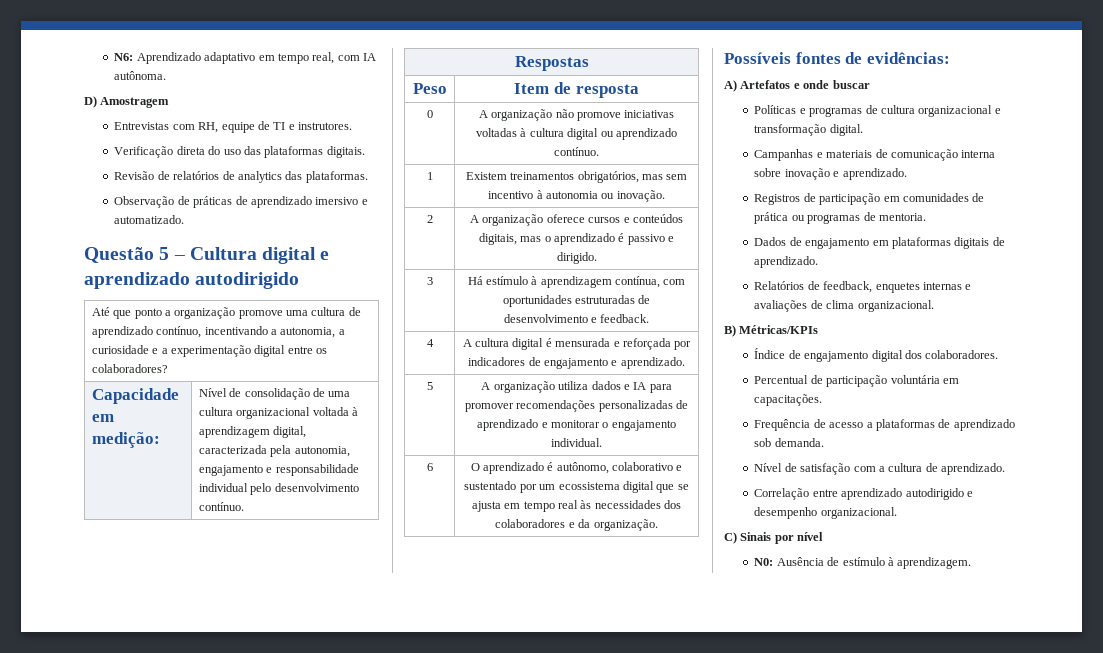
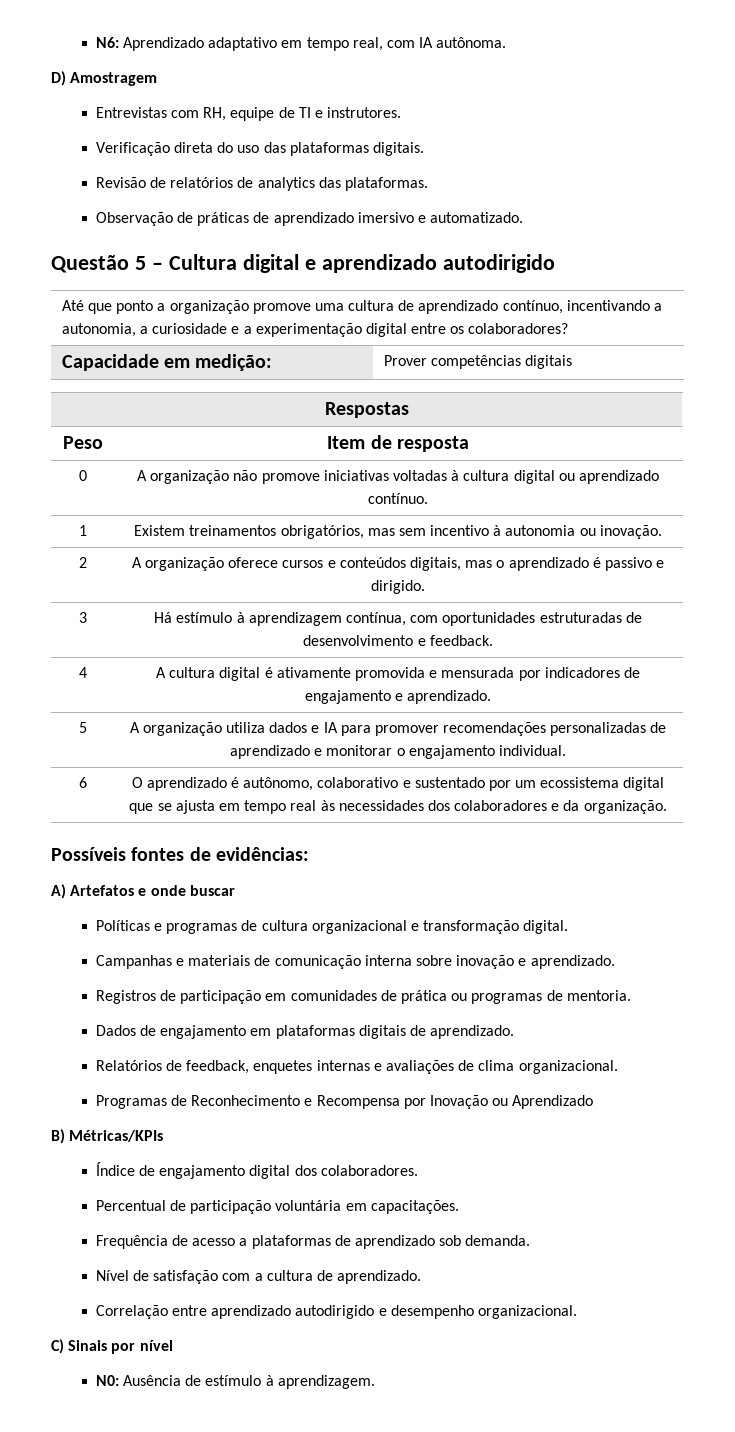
[198,388,351,400] [198,407,358,419] [198,426,307,438] [198,445,350,457] [198,464,359,476] [198,483,359,495] [198,502,244,511] Nível de consolidação de uma cultura organizacional voltada à aprendizagem digital, caracterizada pela autonomia, engajamento e responsabilidade individual pelo desenvolvimento contínuo. -> [383,355,573,369] Prover competências digitais
[555,338,671,350] mensurada e reforçada -> [276,667,515,681] ativamente promovida e mensurada
(934, 306) none -> [95,1095,594,1109] // Programas de Reconhecimento e Recompensa por Inovação ou Aprendizado

